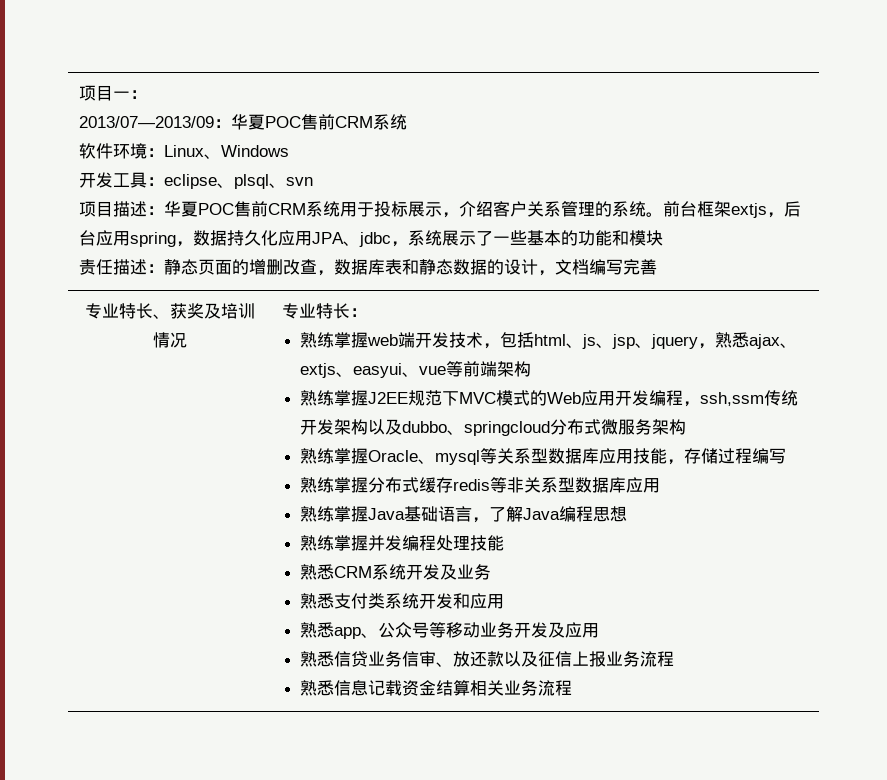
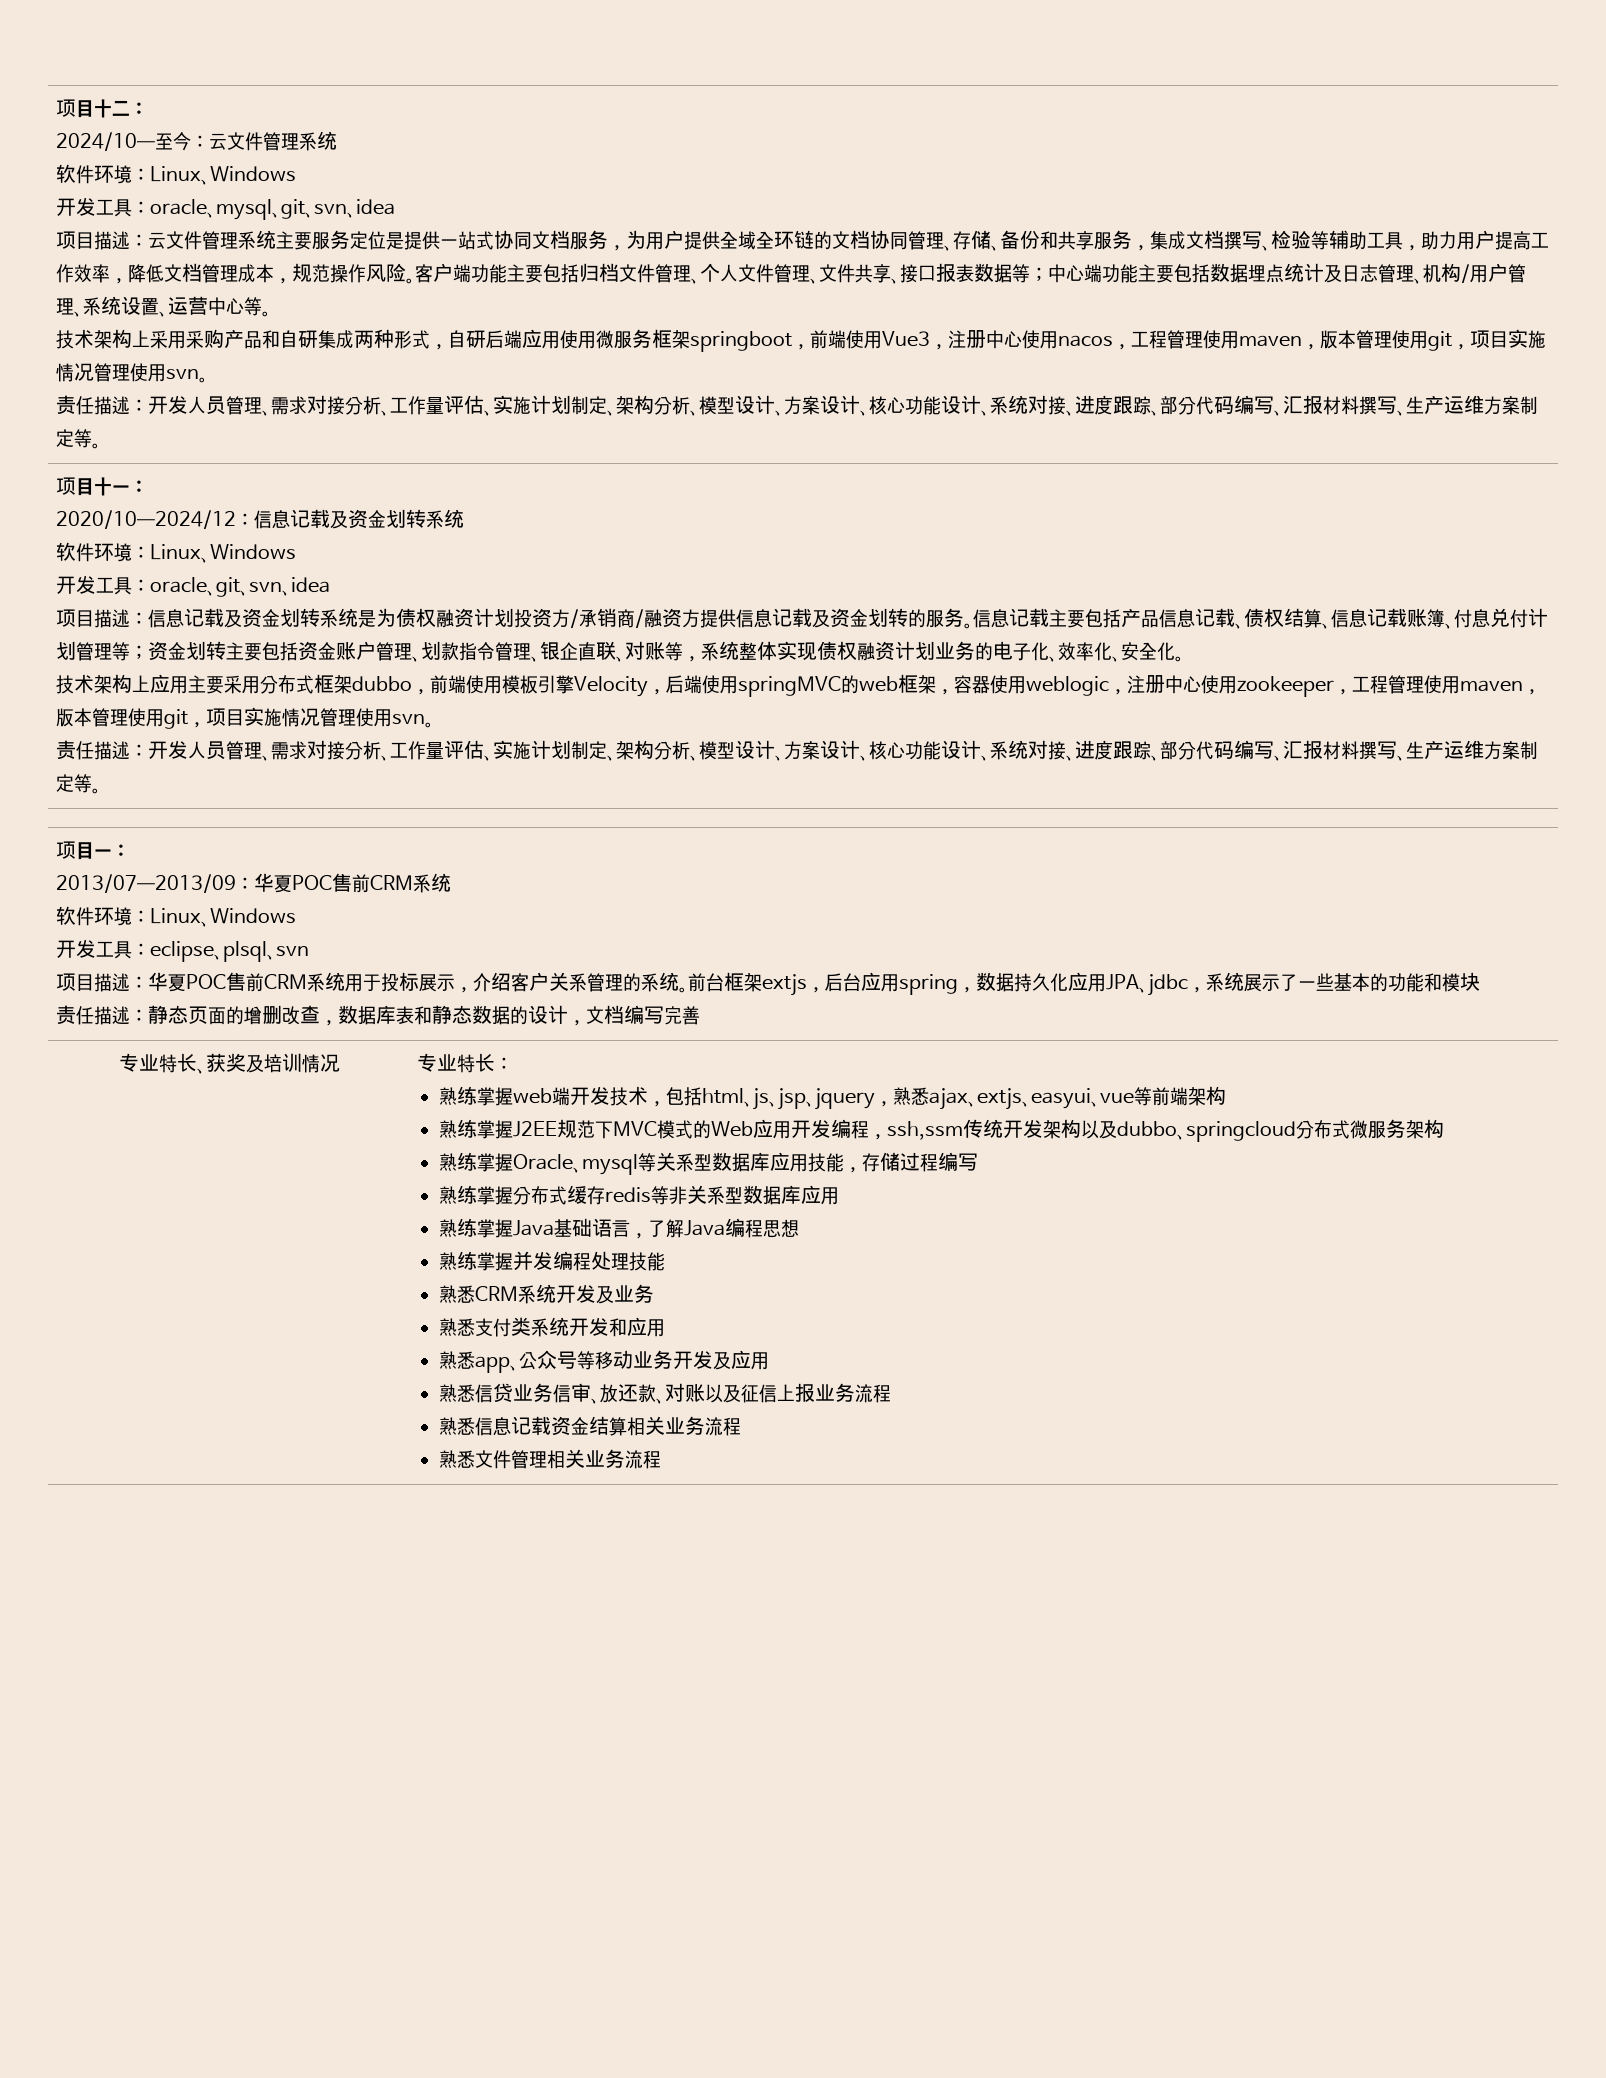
[78,85,113,101] 项目 -> [56,99,149,118] [56,131,338,151] [56,164,297,185] [56,197,396,220] [56,230,1550,251] [56,263,1527,284] [56,296,272,317] [56,329,1547,352] [56,363,209,383] [56,395,1539,416] [56,429,102,449] [56,477,149,496] [56,509,465,529] [56,542,297,563] [56,575,331,597] [56,608,1549,629] [56,641,1185,662] [56,674,1542,697] [56,707,435,729] [56,740,1539,761] [56,774,102,794] [56,841,95,860] 项目十二： // 2024/10—至今：云文件管理系统 // 软件环境：Linux、Windows // 开发工具：oracle、mysql、git、svn、idea // 项目描述：云文件管理系统主要服务定位是提供一站式协同文档服务，为用户提供全域全环链的文档协同管理、存储、备份和共享服务，集成文档撰写、检验等辅助工具，助力用户提高工作效率，降低文档管理成本，规范操作风险。客户端功能主要包括归档文件管理、个人文件管理、文件共享、接口报表数据等；中心端功能主要包括数据埋点统计及日志管理、机构/用户管理、系统设置、运营中心等。 // 技术架构上采用采购产品和自研集成两种形式，自研后端应用使用微服务框架springboot，前端使用Vue3，注册中心使用nacos，工程管理使用maven，版本管理使用git，项目实施情况管理使用svn。 // 责任描述：开发人员管理、需求对接分析、工作量评估、实施计划制定、架构分析、模型设计、方案设计、核心功能设计、系统对接、进度跟踪、部分代码编写、汇报材料撰写、生产运维方案制定等。 // 项目十一： // 2020/10—2024/12：信息记载及资金划转系统 // 软件环境：Linux、Windows // 开发工具：oracle、git、svn、idea // 项目描述：信息记载及资金划转系统是为债权融资计划投资方/承销商/融资方提供信息记载及资金划转的服务。信息记载主要包括产品信息记载、债权结算、信息记载账簿、付息兑付计划管理等；资金划转主要包括资金账户管理、划款指令管理、银企直联、对账等，系统整体实现债权融资计划业务的电子化、效率化、安全化。 // 技术架构上应用主要采用分布式框架dubbo，前端使用模板引擎Velocity，后端使用springMVC的web框架，容器使用weblogic，注册中心使用zookeeper，工程管理使用maven，版本管理使用git，项目实施情况管理使用svn。 // 责任描述：开发人员管理、需求对接分析、工作量评估、实施计划制定、架构分析、模型设计、方案设计、核心功能设计、系统对接、进度跟踪、部分代码编写、汇报材料撰写、生产运维方案制定等。 // 项目
(505, 659) none -> [656,1383,706,1404] 、对账
(573, 688) none -> [439,1449,662,1469] // 熟悉文件管理相关业务流程

